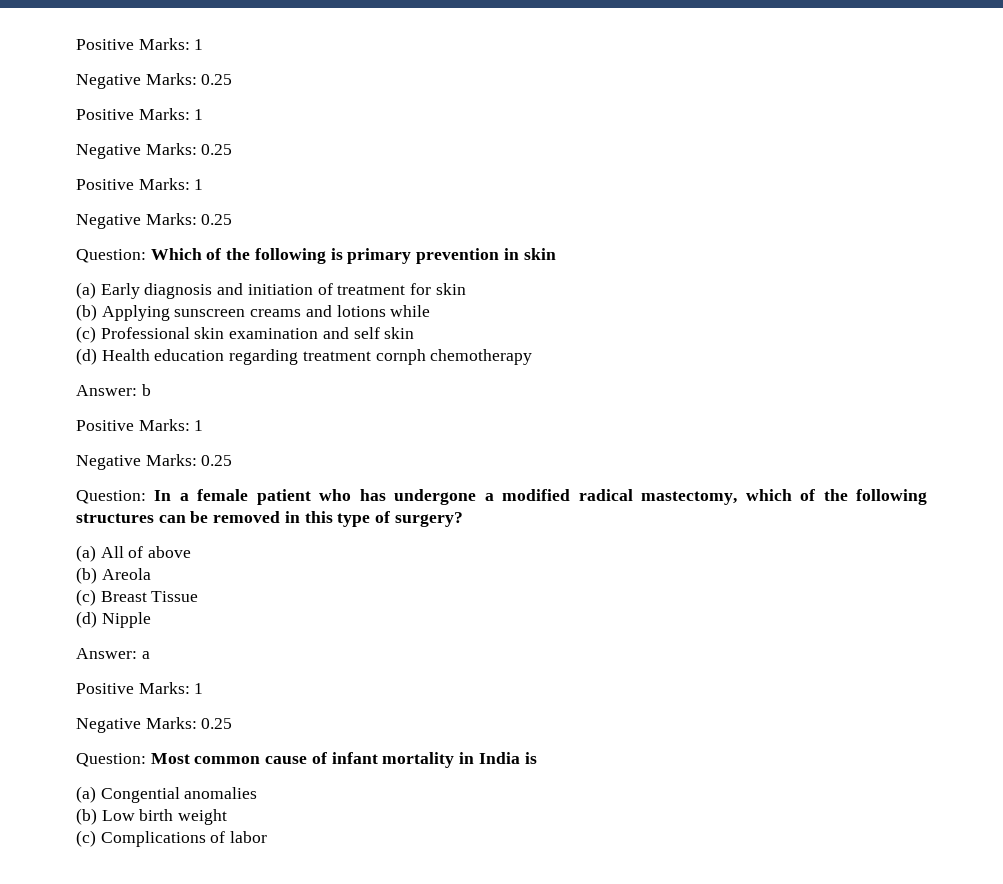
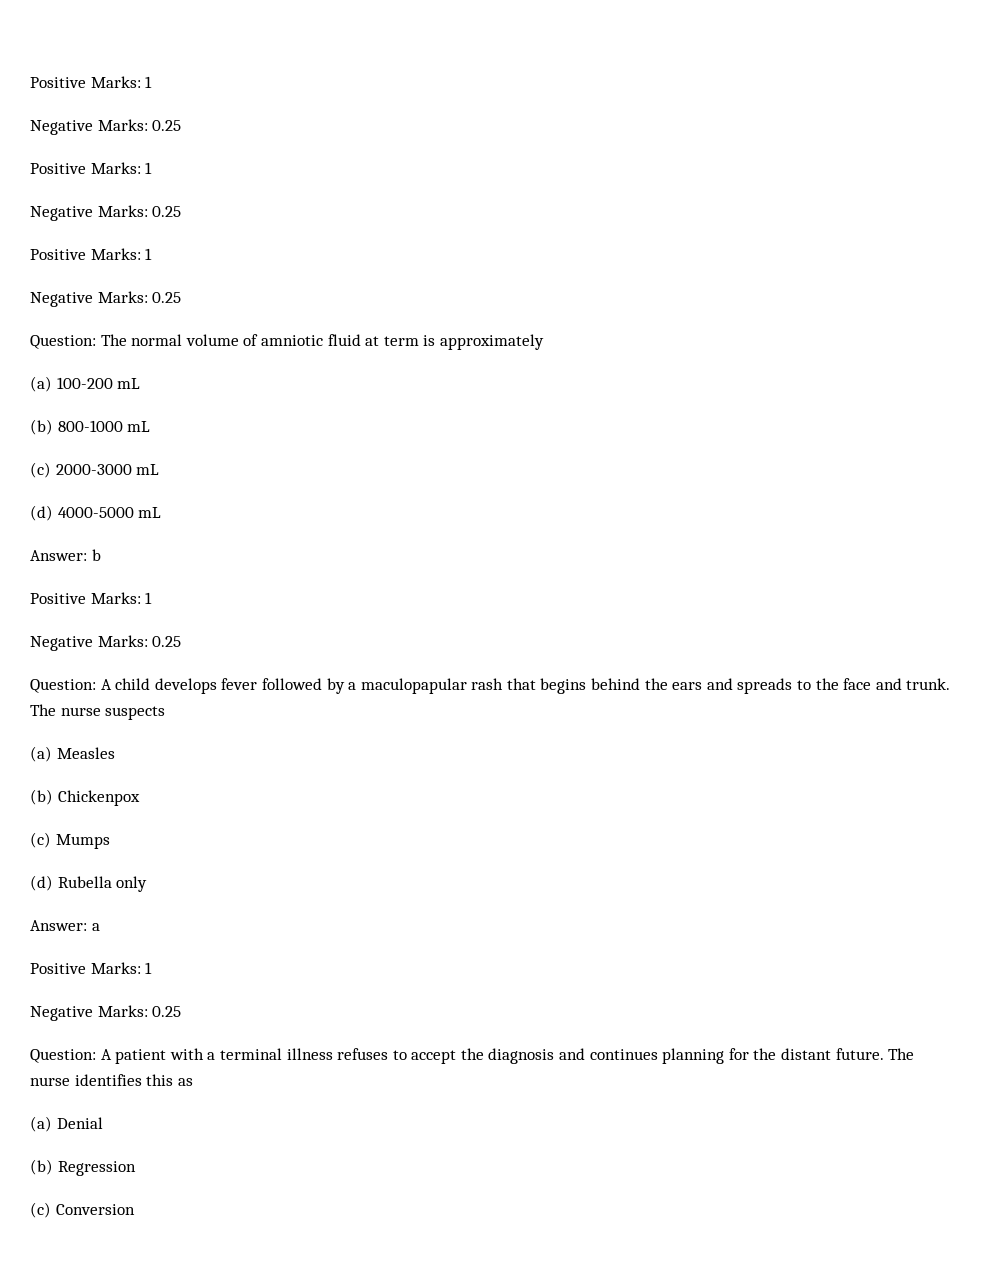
[150,248,556,264] [76,282,466,299] [76,304,431,321] [76,326,415,343] [76,348,533,365] Which of the following is primary prevention in skin // (a) Early diagnosis and initiation of treatment for skin // (b) Applying sunscreen creams and lotions while // (c) Professional skin examination and self skin // (d) Health education regarding treatment cornph chemotherapy -> [100,334,544,350] [30,376,141,392] [30,419,151,435] [30,462,160,478] [30,505,162,521] The normal volume of amniotic fluid at term is approximately // (a) 100-200 mL // (b) 800-1000 mL // (c) 2000-3000 mL // (d) 4000-5000 mL
[154,489,927,505] [76,511,463,527] [76,545,192,562] [76,567,151,584] [76,589,199,606] [76,611,151,628] In a female patient who has undergone a modified radical mastectomy, which of the following structures can be removed in this type of surgery? // (a) All of above // (b) Areola // (c) Breast Tissue // (d) Nipple -> [100,678,951,694] [30,704,166,720] [30,746,115,762] [30,789,140,806] [30,832,110,849] [30,875,148,892] A child develops fever followed by a maculopapular rash that begins behind the ears and spreads to the face and trunk. The nurse suspects // (a) Measles // (b) Chickenpox // (c) Mumps // (d) Rubella only
[150,752,537,768] [76,786,258,803] [76,808,228,825] [76,830,268,847] Most common cause of infant mortality in India is // (a) Congential anomalies // (b) Low birth weight // (c) Complications of labor -> [100,1048,915,1064] [30,1074,193,1086] [30,1116,103,1132] [30,1159,136,1176] [30,1202,135,1218] A patient with a terminal illness refuses to accept the diagnosis and continues planning for the distant future. The nurse identifies this as // (a) Denial // (b) Regression // (c) Conversion

